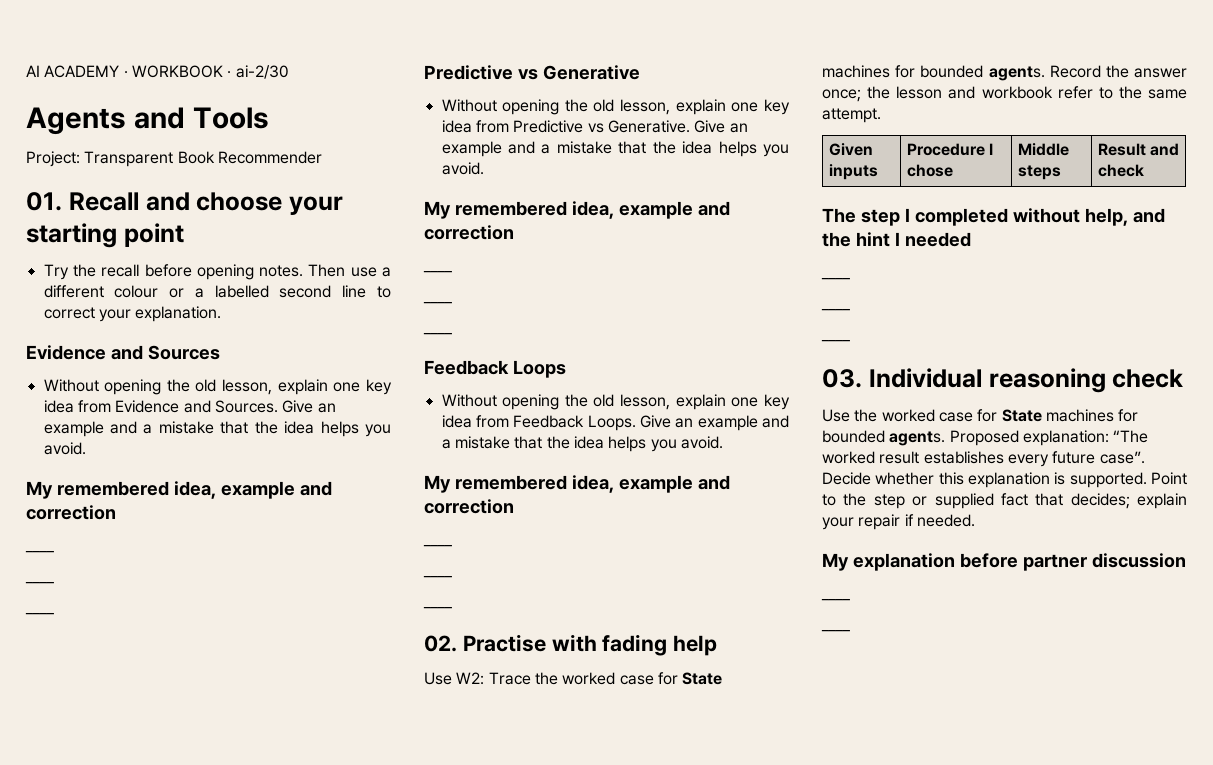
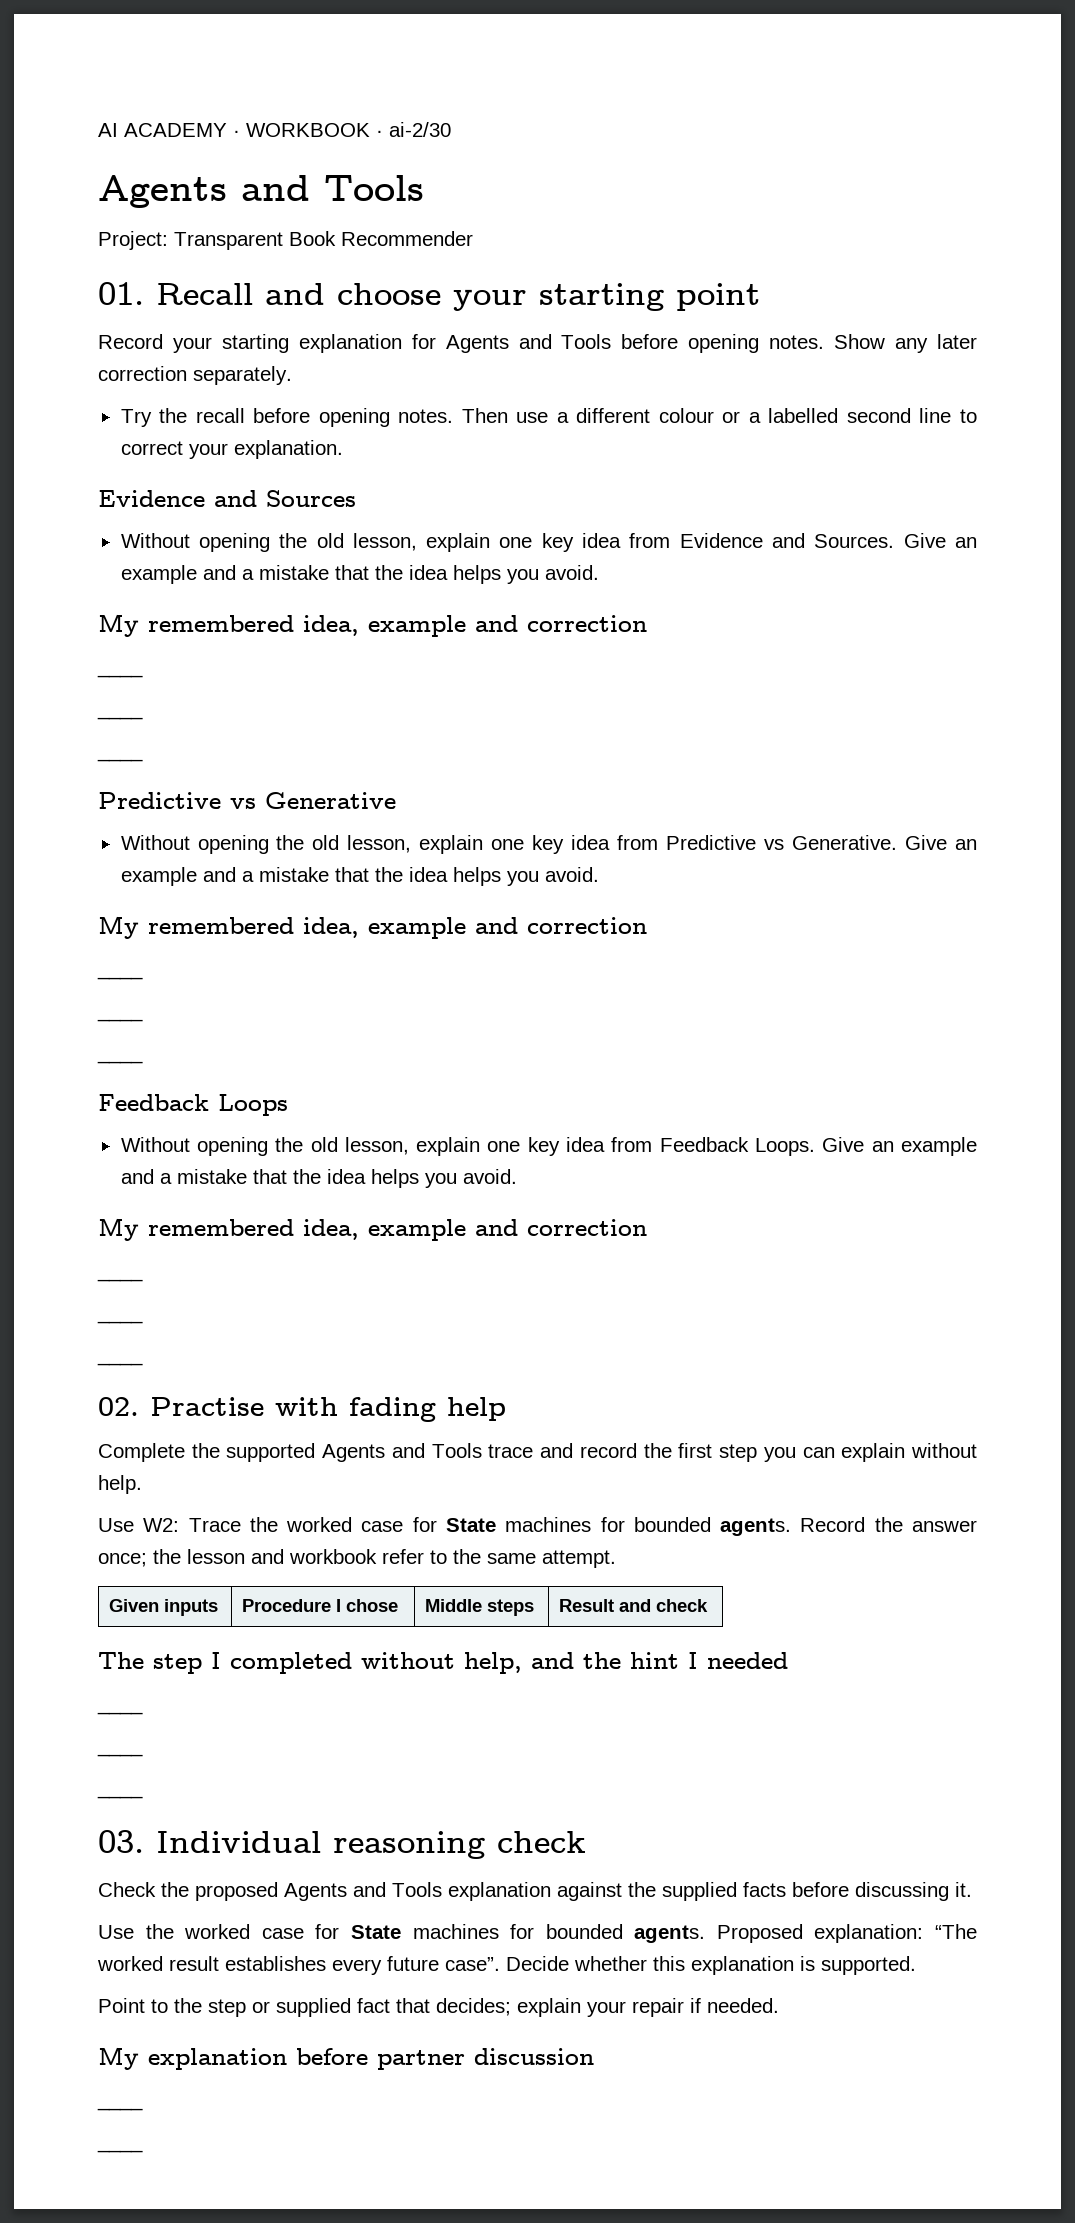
(184, 235) none -> [98,334,977,353] [98,366,292,385] // Record your starting explanation for Agents and Tools before opening notes. Show any later correction separately.
(718, 645) none -> [98,1443,978,1462] [98,1475,142,1494] // Complete the supported Agents and Tools trace and record the first step you can explain without help.
(1184, 378) none -> [98,1882,972,1901] // Check the proposed Agents and Tools explanation against the supplied facts before discussing it.
(1147, 480) none -> (916, 1965) //

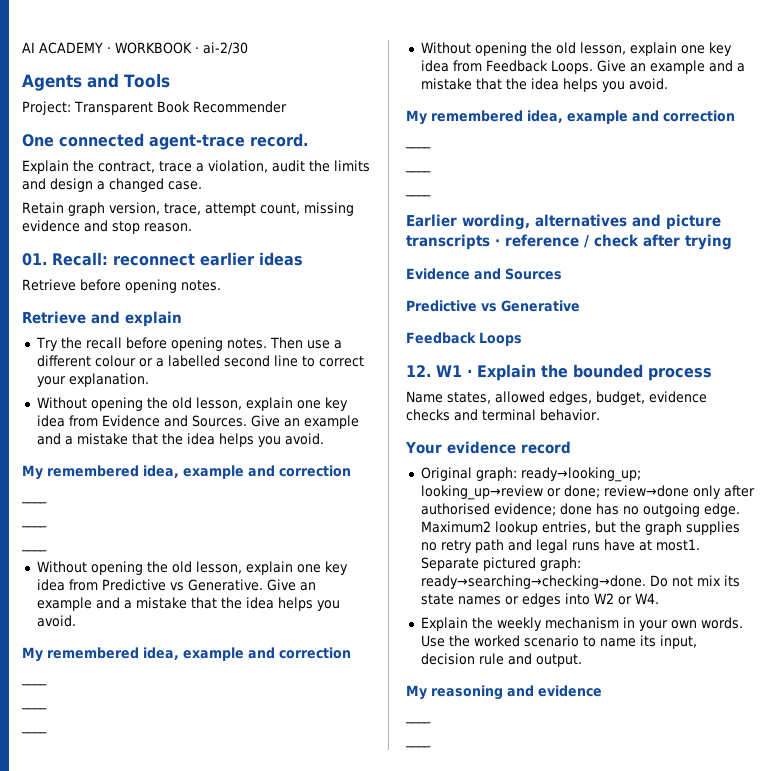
[98,282,760,311] [98,334,977,353] [98,366,292,385] 01. Recall and choose your starting point // Record your starting explanation for Agents and Tools before opening notes. Show any later correction separately. -> [22,133,308,150] [22,160,370,174] [22,178,202,192] [22,202,354,216] [22,220,192,234] [22,252,303,266] [22,279,221,293] [22,311,182,327] One connected agent-trace record. // Explain the contract, trace a violation, audit the limits and design a changed case. // Retain graph version, trace, attempt count, missing evidence and stop reason. // 01. Recall: reconnect earlier ideas // Retrieve before opening notes. // Retrieve and explain
[98,490,356,507] // Evidence and Sources -> (149, 380) none
[98,792,396,809] // Predictive vs Generative -> (47, 550) none
[98,1094,288,1116] // Feedback Loops -> (47, 732) none
[98,1397,506,1422] [98,1443,978,1462] [98,1475,142,1494] [98,1517,978,1536] [98,1549,616,1568] [109,1599,219,1616] [242,1599,399,1612] [425,1599,535,1616] [559,1599,709,1612] [98,1652,788,1674] [97,1710,143,1715] [97,1752,143,1757] [97,1794,143,1799] [98,1830,586,1859] [98,1882,972,1901] [98,1924,978,1943] [97,1956,916,1975] [98,1998,779,2017] [98,2047,594,2070] 02. Practise with fading help // Complete the supported Agents and Tools trace and record the first step you can explain without help. // Use W2: Trace the worked case for State machines for bounded agents. Record the answer once; the lesson and workbook refer to the same attempt. // Given inputs | Procedure I chose | Middle steps | Result and check // The step I completed without help, and the hint I needed // ____ // ____ // ____ // 03. Individual reasoning check // Check the proposed Agents and Tools explanation against the supplied facts before discussing it. // Use the worked case for State machines for bounded agents. Proposed explanation: “The worked result establishes every future case”. Decide whether this explanation is supported. // Point to the step or supplied fact that decides; explain your repair if needed. // My explanation before partner discussion -> [406,214,721,230] [406,234,732,250] [406,268,562,280] [406,300,580,312] [406,332,522,346] [406,364,712,381] [406,391,707,405] [406,409,600,421] [405,441,571,454] [420,467,641,482] [420,485,755,500] [420,503,740,517] [420,521,740,535] [420,539,700,553] [420,557,581,571] [420,575,740,589] [420,593,659,607] [420,617,743,631] [420,635,697,649] [420,653,582,667] [406,685,602,700] Earlier wording, alternatives and picture transcripts · reference / check after trying // Evidence and Sources // Predictive vs Generative // Feedback Loops // 12. W1 · Explain the bounded process // Name states, allowed edges, budget, evidence checks and terminal behavior. // Your evidence record // Original graph: ready→looking_up; looking_up→review or done; review→done only after authorised evidence; done has no outgoing edge. Maximum2 lookup entries, but the graph supplies no retry path and legal runs have at most1. Separate pictured graph: ready→searching→checking→done. Do not mix its state names or edges into W2 or W4. // Explain the weekly mechanism in your own words. Use the worked scenario to name its input, decision rule and output. // My reasoning and evidence

